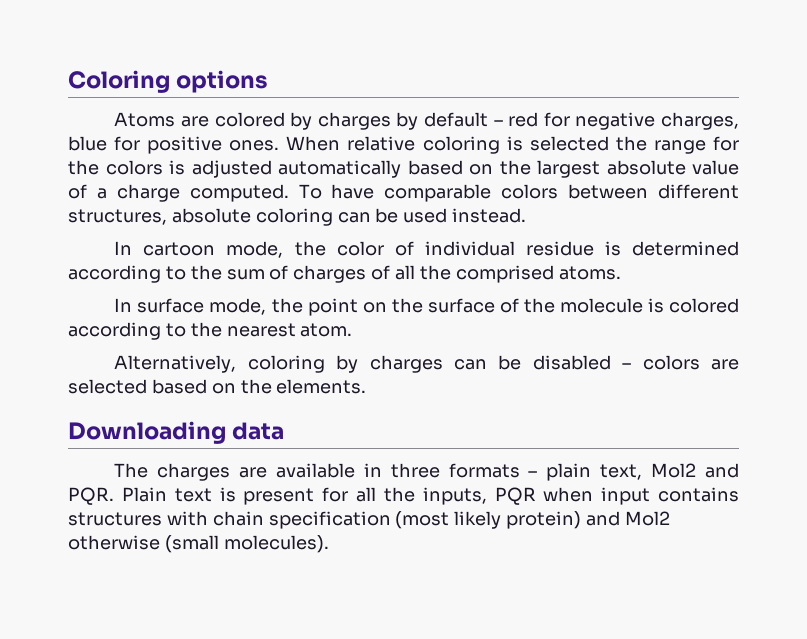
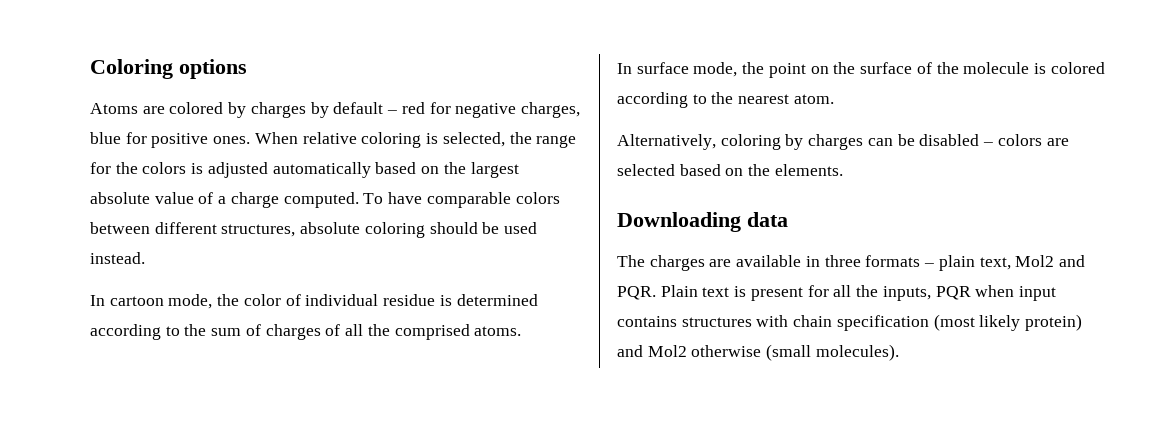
[529,136,609,151] selected -> [442,132,505,147] selected,
[337,212,371,223] can -> [429,222,478,234] should

